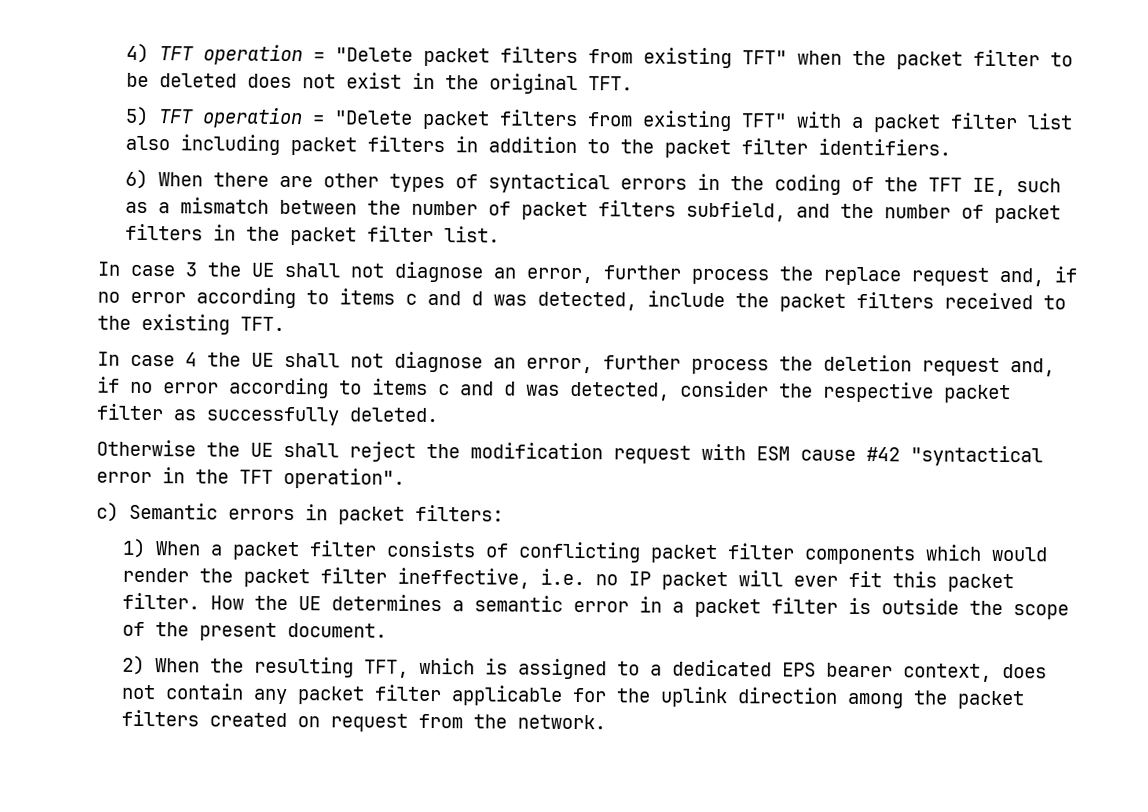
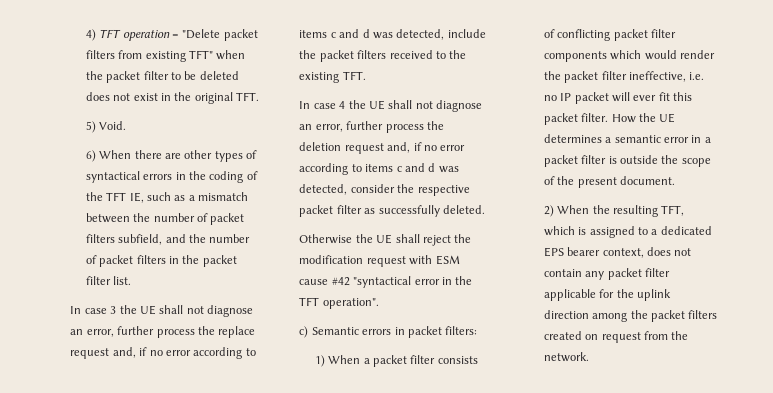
[158,107,1074,133] [125,134,952,159] TFT operation = "Delete packet filters from existing TFT" with a packet filter list also including packet filters in addition to the packet filter identifiers. -> [99,121,127,130] Void.

